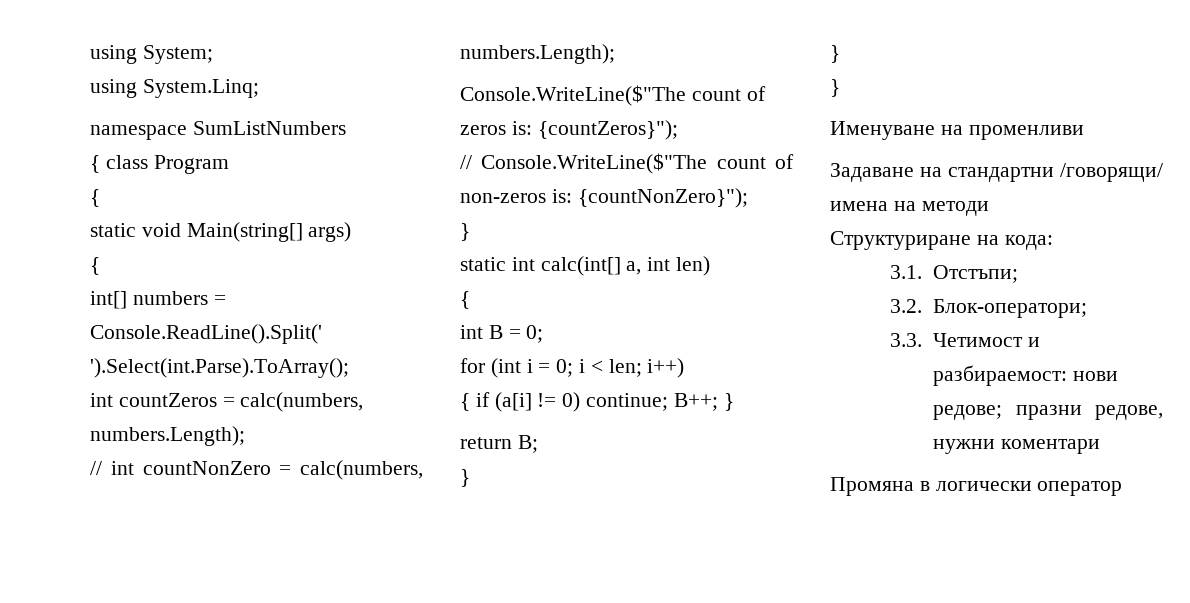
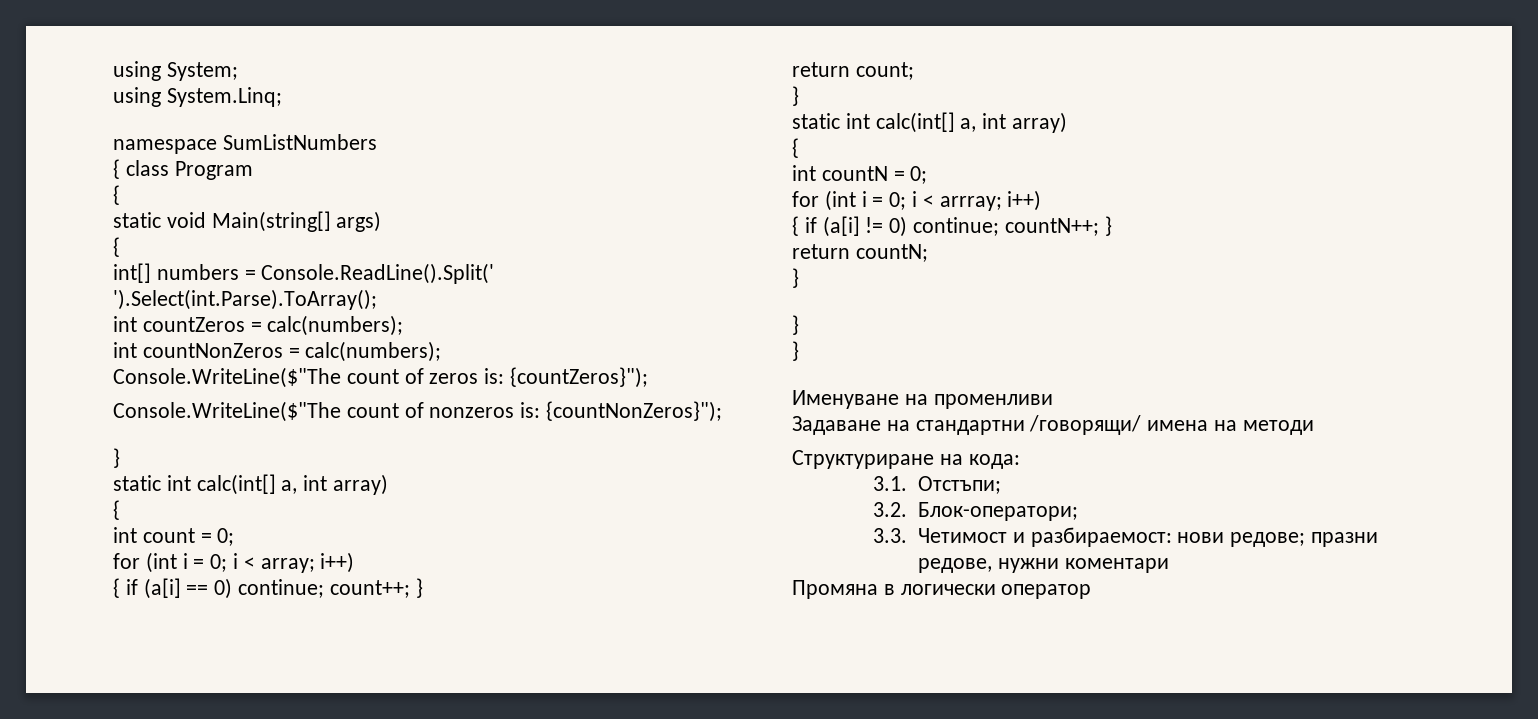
[240,392,364,412] [90,426,245,446] [90,460,423,480] [460,44,615,64] calc(numbers, numbers.Length); // // int countNonZero = calc(numbers, numbers.Length); -> [267,315,404,336] [113,341,442,362] calc(numbers); // int countNonZeros = calc(numbers);
[460,153,794,174] [460,188,748,208] [460,223,470,241] [460,256,711,276] [460,291,470,309] [460,325,544,343] [460,358,642,378] // Console.WriteLine($"The count of non-zeros is: {countNonZero}"); // } // static int calc(int[] a, int len) // { // int B = 0; // for (int i = 0; i < len; -> [113,401,723,422] [113,448,120,468] [113,474,389,495] [113,500,120,520] [113,527,235,546] [113,552,355,573] [113,578,423,599] [792,62,914,80] [792,86,799,106] [792,112,1068,133] [792,138,799,158] [792,165,928,184] [792,190,1002,211] Console.WriteLine($"The count of nonzeros is: {countNonZeros}"); // } // static int calc(int[] a, int array) // { // int count = 0; // for (int i = 0; i < array; i++) // { if (a[i] == 0) continue; count++; } // return count; // } // static int calc(int[] a, int array) // { // int countN = 0; // for (int i = 0; i < arrray;
[673,393,734,411] [460,435,538,453] B++; } // return B; -> [1004,216,1112,236] [792,244,928,262] countN++; } // return countN;

